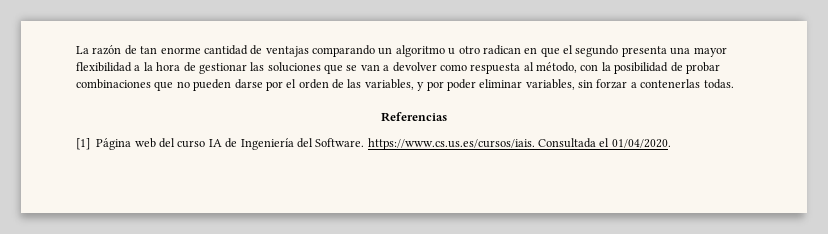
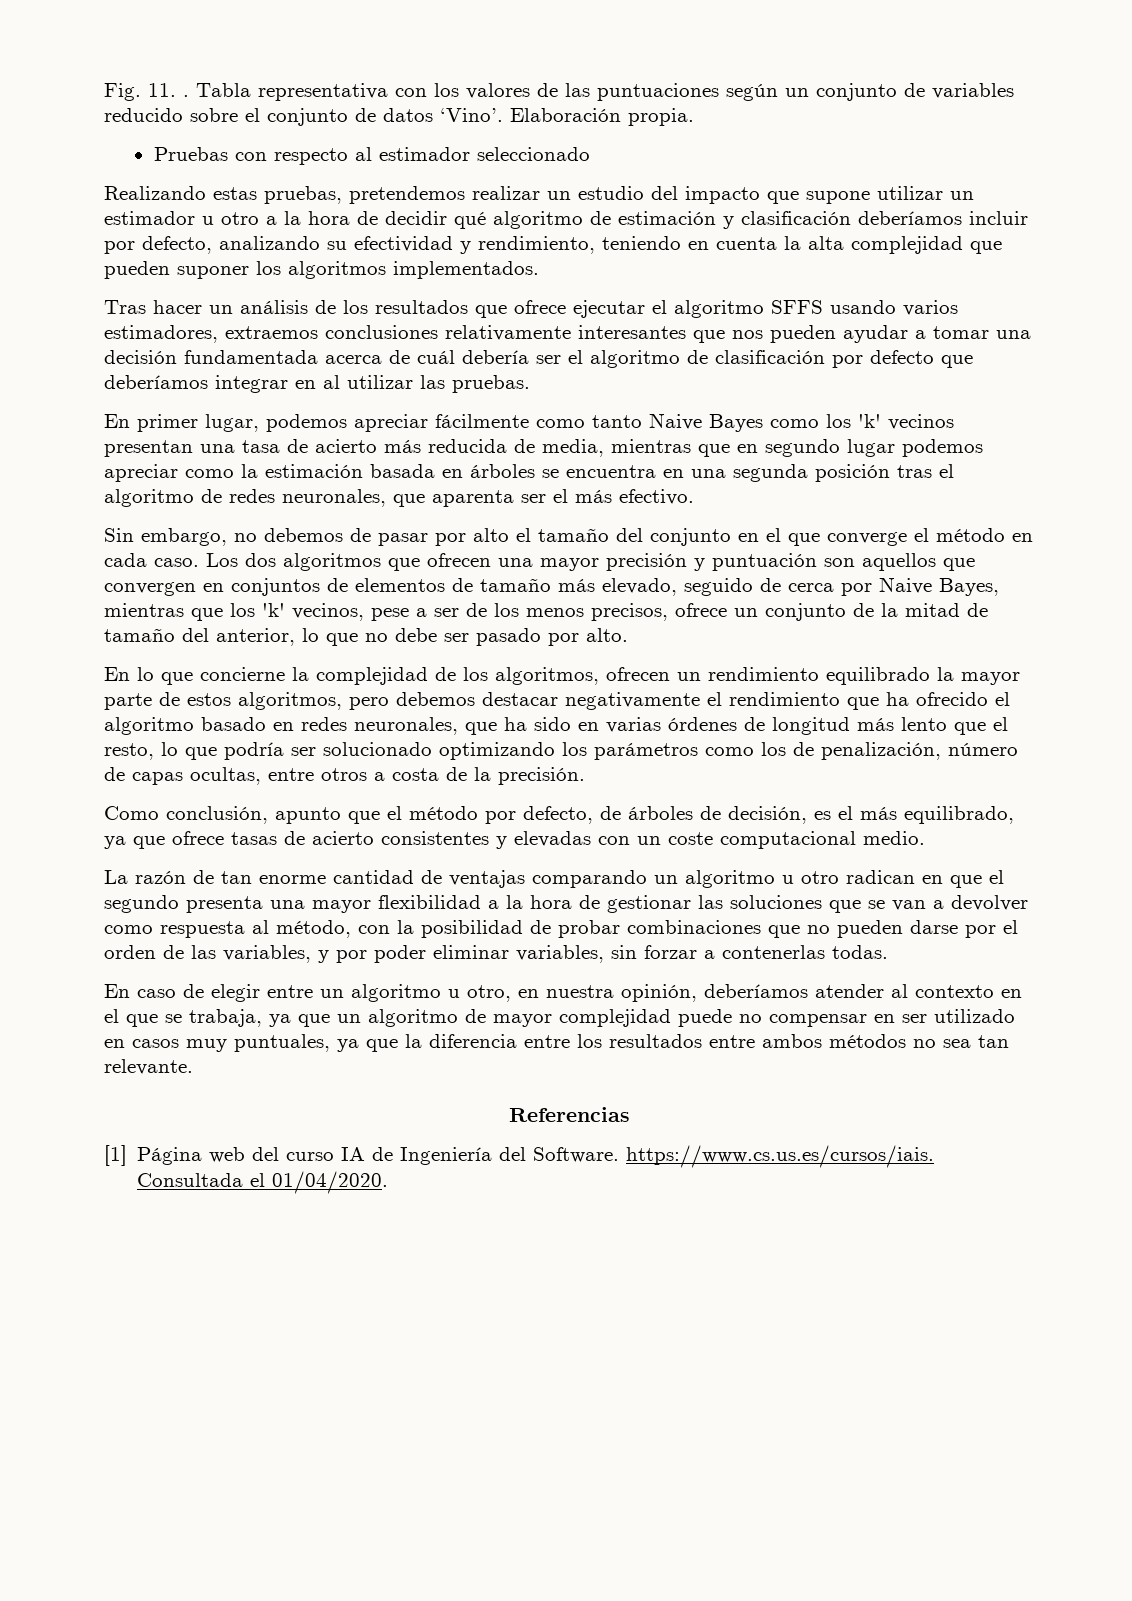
(76, 50) none -> [104,83,1014,101] [104,108,694,126] [153,147,590,165] [104,186,974,204] [104,211,1028,229] [104,236,1002,254] [104,261,539,279] [104,300,958,318] [104,325,1031,343] [104,350,973,368] [104,375,530,393] [104,413,954,432] [104,439,983,457] [104,464,954,482] [104,489,694,507] [104,528,1033,546] [104,553,975,571] [104,577,999,596] [104,603,988,621] [104,628,628,646] [104,667,1020,685] [104,692,1010,710] [104,717,1008,735] [104,742,1018,760] [104,767,585,785] [104,806,1014,824] [104,831,925,849] Fig. 11. . Tabla representativa con los valores de las puntuaciones según un conjunto de variables reducido sobre el conjunto de datos ‘Vino’. Elaboración propia. // Pruebas con respecto al estimador seleccionado // Realizando estas pruebas, pretendemos realizar un estudio del impacto que supone utilizar un estimador u otro a la hora de decidir qué algoritmo de estimación y clasificación deberíamos incluir por defecto, analizando su efectividad y rendimiento, teniendo en cuenta la alta complejidad que pueden suponer los algoritmos implementados. // Tras hacer un análisis de los resultados que ofrece ejecutar el algoritmo SFFS usando varios estimadores, extraemos conclusiones relativamente interesantes que nos pueden ayudar a tomar una decisión fundamentada acerca de cuál debería ser el algoritmo de clasificación por defecto que deberíamos integrar en al utilizar las pruebas. // En primer lugar, podemos apreciar fácilmente como tanto Naive Bayes como los 'k' vecinos presentan una tasa de acierto más reducida de media, mientras que en segundo lugar podemos apreciar como la estimación basada en árboles se encuentra en una segunda posición tras el algoritmo de redes neuronales, que aparenta ser el más efectivo. // Sin embargo, no debemos de pasar por alto el tamaño del conjunto en el que converge el método en cada caso. Los dos algoritmos que ofrecen una mayor precisión y puntuación son aquellos que convergen en conjuntos de elementos de tamaño más elevado, seguido de cerca por Naive Bayes, mientras que los 'k' vecinos, pese a ser de los menos precisos, ofrece un conjunto de la mitad de tamaño del anterior, lo que no debe ser pasado por alto. // En lo que concierne la complejidad de los algoritmos, ofrecen un rendimiento equilibrado la mayor parte de estos algoritmos, pero debemos destacar negativamente el rendimiento que ha ofrecido el algoritmo basado en redes neuronales, que ha sido en varias órdenes de longitud más lento que el resto, lo que podría ser solucionado optimizando los parámetros como los de penalización, número de capas ocultas, entre otros a costa de la precisión. // Como conclusión, apunto que el método por defecto, de árboles de decisión, es el más equilibrado, ya que ofrece tasas de acierto consistentes y elevadas con un coste computacional medio. //
(734, 84) none -> [104,984,1022,1002] [104,1009,1015,1027] [104,1034,1009,1052] [104,1059,193,1075] // En caso de elegir entre un algoritmo u otro, en nuestra opinión, deberíamos atender al contexto en el que se trabaja, ya que un algoritmo de mayor complejidad puede no compensar en ser utilizado en casos muy puntuales, ya que la diferencia entre los resultados entre ambos métodos no sea tan relevante.

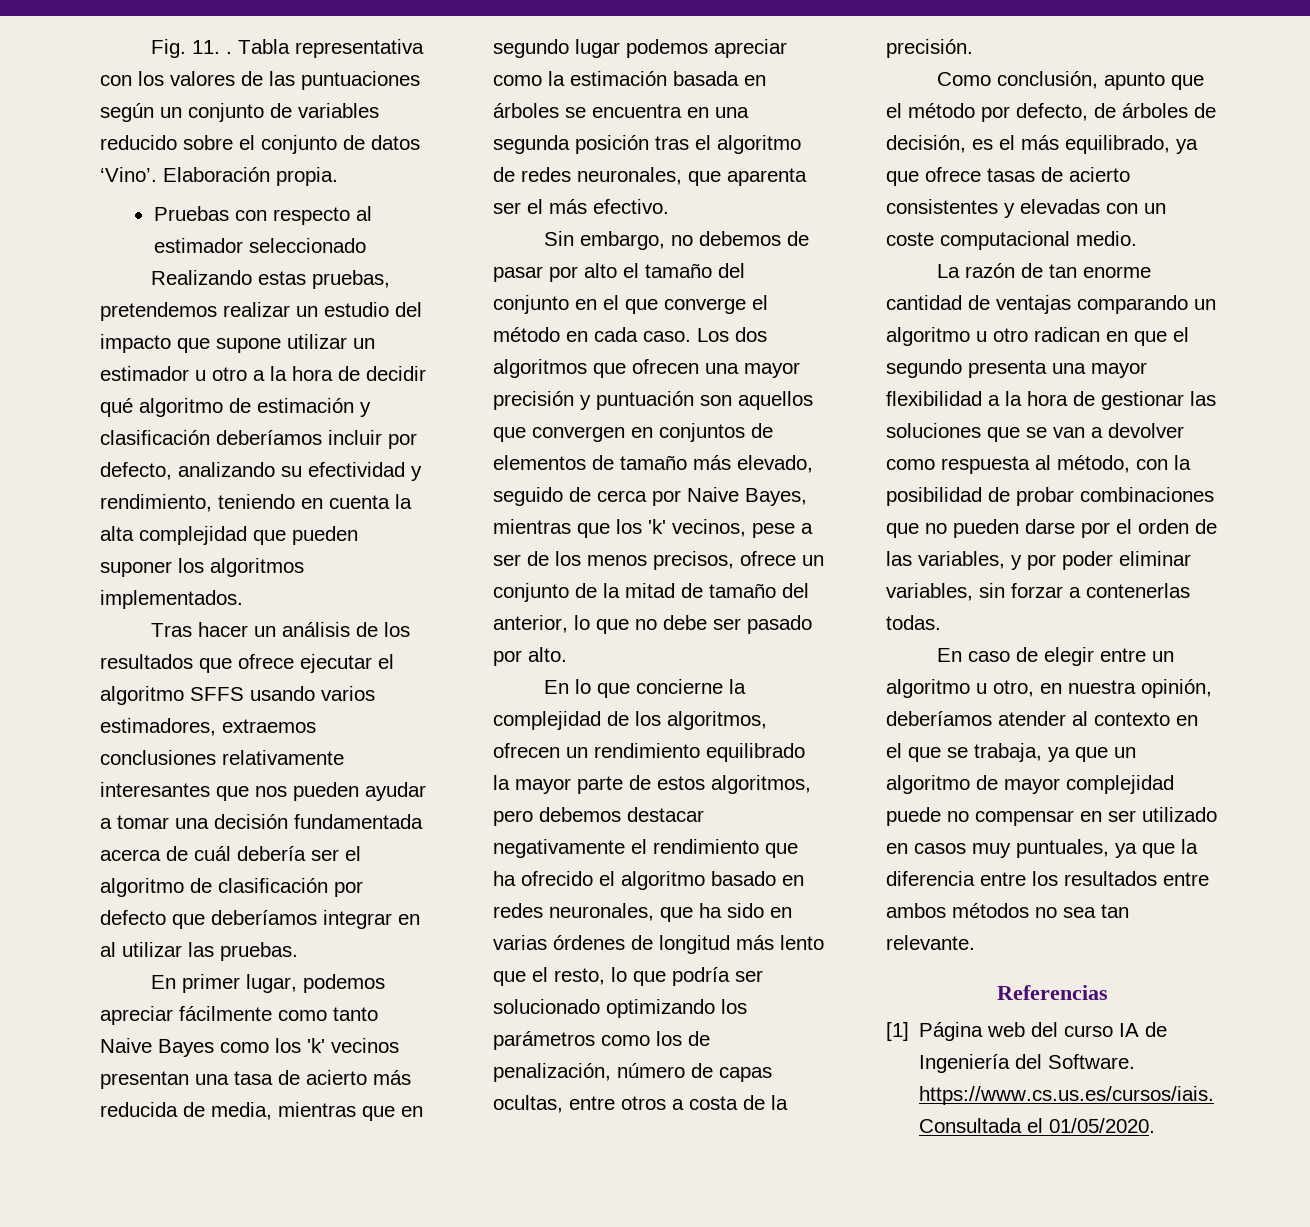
[272,1171,389,1194] 01/04/2020. -> [1049,1118,1156,1133] 01/05/2020.

